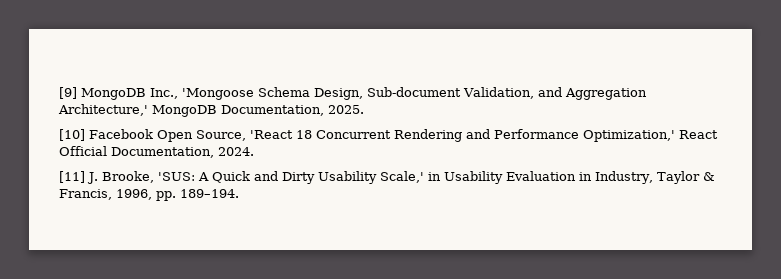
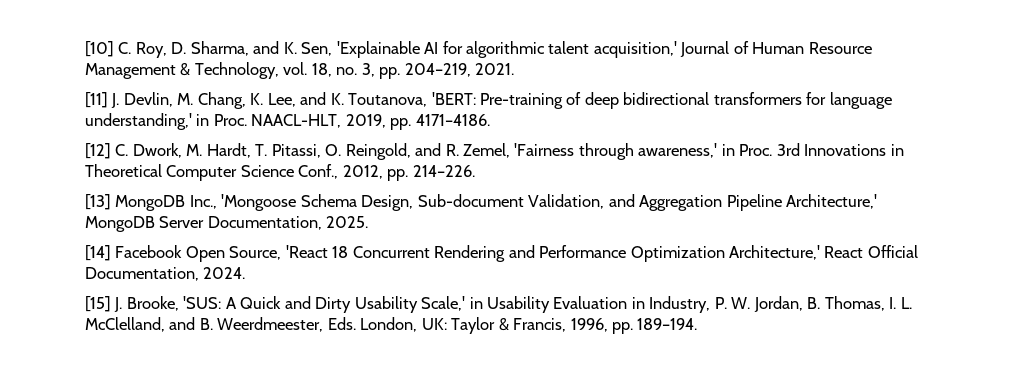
[59,87,77,99] [9] -> [85,41,872,58] [85,62,515,79] [85,92,892,109] [85,113,490,130] [85,143,904,160] [85,164,475,181] [85,194,111,210] [10] C. Roy, D. Sharma, and K. Sen, 'Explainable AI for algorithmic talent acquisition,' Journal of Human Resource Management & Technology, vol. 18, no. 3, pp. 204–219, 2021. // [11] J. Devlin, M. Chang, K. Lee, and K. Toutanova, 'BERT: Pre-training of deep bidirectional transformers for language understanding,' in Proc. NAACL-HLT, 2019, pp. 4171–4186. // [12] C. Dwork, M. Hardt, T. Pitassi, O. Reingold, and R. Zemel, 'Fairness through awareness,' in Proc. 3rd Innovations in Theoretical Computer Science Conf., 2012, pp. 214–226. // [13]
(647, 94) none -> [726,194,782,211] Pipeline
(217, 111) none -> [159,216,205,228] Server
[59,129,85,141] [10] -> [85,245,111,261] [14]
[583,130,675,142] Optimization,' -> [630,245,820,262] Optimization Architecture,'
[59,171,85,183] [11] -> [85,296,111,312] [15]
(653, 177) none -> [714,296,912,312] [85,317,447,332] P. W. Jordan, B. Thomas, I. L. McClelland, and B. Weerdmeester, Eds. London, UK:

